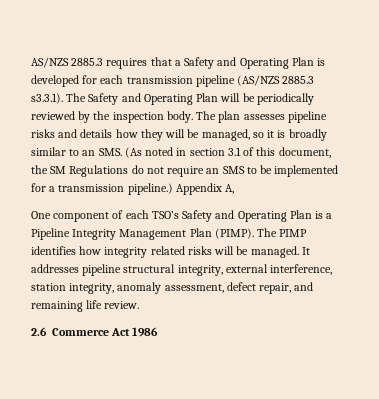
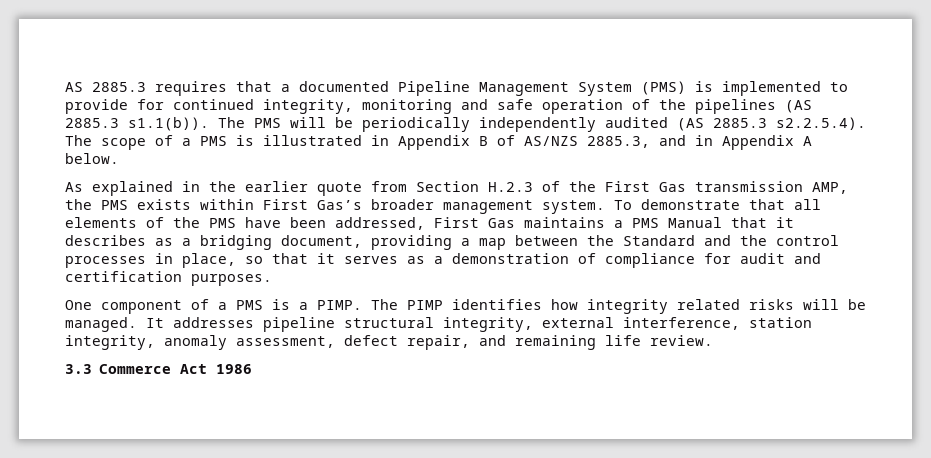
[31,57,69,68] AS/NZS -> [65,82,83,92] AS
[184,57,326,69] [31,75,315,87] [31,93,314,105] [31,111,327,123] [31,129,327,141] [31,147,331,158] [31,165,339,177] [31,183,235,195] [31,210,333,222] [31,228,254,240] Safety and Operating Plan is developed for each transmission pipeline (AS/NZS 2885.3 s3.3.1). The Safety and Operating Plan will be periodically reviewed by the inspection body. The plan assesses pipeline risks and details how they will be managed, so it is broadly similar to an SMS. (As noted in section 3.1 of this document, the SM Regulations do not require an SMS to be implemented for a transmission pipeline.) Appendix A, // One component of each TSO’s Safety and Operating Plan is a Pipeline Integrity Management Plan (PIMP). -> [299,81,848,96] [65,99,812,114] [65,117,866,132] [65,135,812,150] [65,153,119,164] [65,181,848,196] [65,199,821,214] [65,217,794,230] [65,235,839,250] [65,253,821,268] [65,271,272,286] [65,299,362,314] documented Pipeline Management System (PMS) is implemented to provide for continued integrity, monitoring and safe operation of the pipelines (AS 2885.3 s1.1(b)). The PMS will be periodically independently audited (AS 2885.3 s2.2.5.4). The scope of a PMS is illustrated in Appendix B of AS/NZS 2885.3, and in Appendix A below. // As explained in the earlier quote from Section H.2.3 of the First Gas transmission AMP, the PMS exists within First Gas’s broader management system. To demonstrate that all elements of the PMS have been addressed, First Gas maintains a PMS Manual that it describes as a bridging document, providing a map between the Standard and the control processes in place, so that it serves as a demonstration of compliance for audit and certification purposes. // One component of a PMS is a PIMP.
[31,327,47,336] 2.6 -> [65,364,92,374] 3.3

